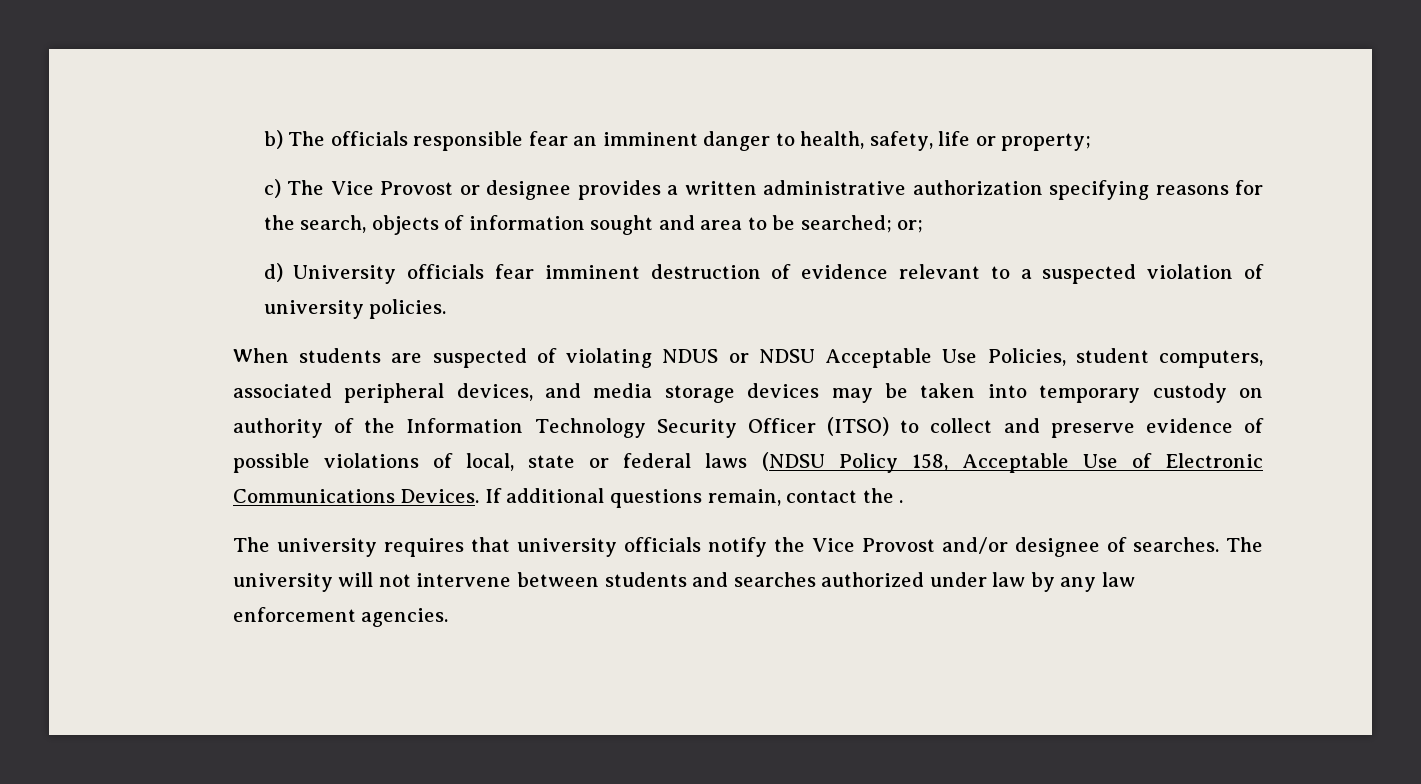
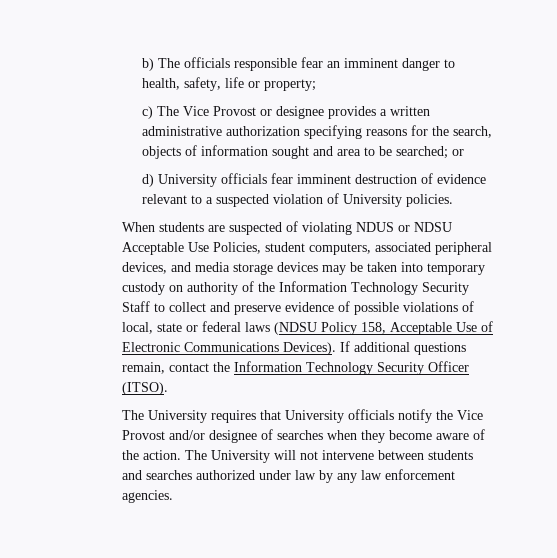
[897,220,924,233] or; -> [452,149,465,156] or
[263,300,364,319] university -> [343,194,403,207] University
[747,417,890,436] Officer (ITSO) -> [122,301,151,312] Staff
[400,489,480,503] Devices. -> [283,342,337,355] Devices).
[899,500,904,503] [232,537,377,557] . // The university -> [234,361,470,375] [122,382,169,395] [122,410,208,423] Information Technology Security Officer (ITSO). // The University
[516,538,617,557] university -> [285,410,345,423] University
[1132,537,1263,552] [232,573,333,592] searches. The university -> [277,429,486,443] [122,450,271,463] searches when they become aware of the action. The University

